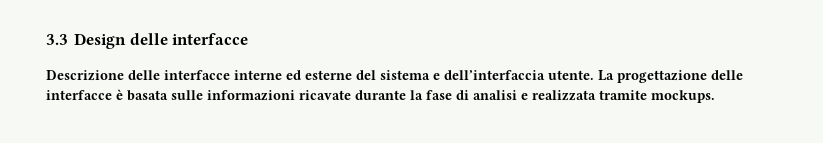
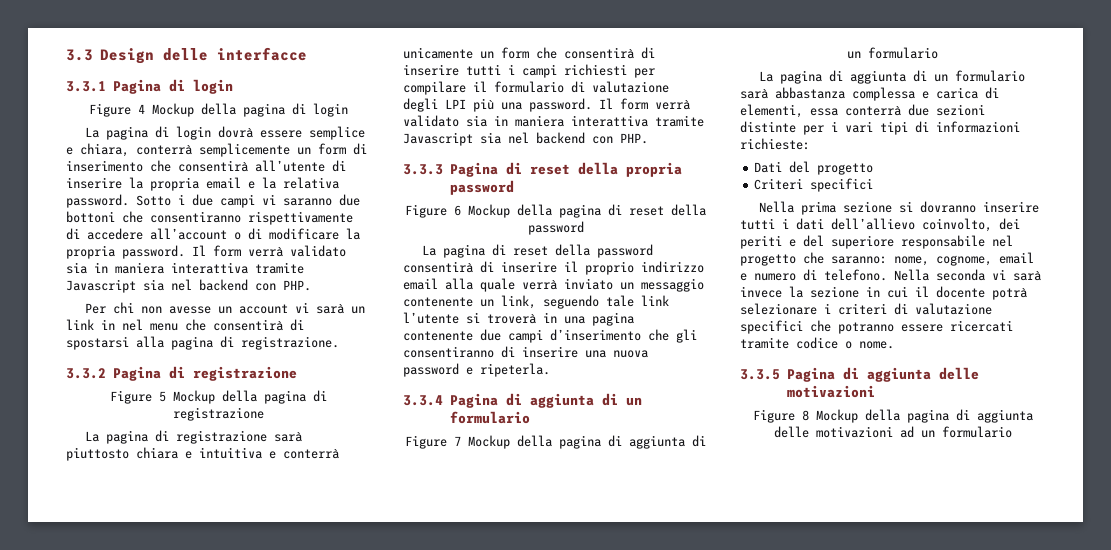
[46,70,743,83] [46,89,715,103] Descrizione delle interfacce interne ed esterne del sistema e dell’interfaccia utente. La progettazione delle interfacce è basata sulle informazioni ricavate durante la fase di analisi e realizzata tramite mockups. -> [66,79,233,94] [89,103,348,117] [84,126,365,140] [66,143,367,157] [66,160,346,172] [66,177,339,191] [66,194,360,208] [66,211,353,225] [66,228,360,240] [66,245,346,259] [66,262,304,274] [66,279,311,293] [84,302,365,314] [66,319,304,331] [66,336,339,350] [66,366,297,381] [110,390,327,404] [173,407,264,421] [84,430,302,444] [66,447,339,461] [403,47,655,59] [403,64,655,78] [403,81,669,95] [403,98,690,112] [403,115,704,127] [403,132,648,146] [403,162,682,177] [449,180,514,195] [405,204,706,218] [527,221,584,235] [421,244,653,258] [403,261,704,275] [403,278,704,292] [403,295,669,309] [403,312,634,326] [403,329,697,343] [403,346,648,358] [403,363,550,377] [403,393,642,408] [449,411,530,424] [405,435,706,449] [847,47,938,59] [758,70,1025,84] [740,87,999,101] [740,104,985,118] [740,121,1020,135] [740,138,810,150] [754,161,874,175] [754,178,874,192] [758,201,1039,215] [740,218,1020,232] [740,235,1013,249] [740,252,1034,266] [740,269,1041,281] [740,286,1027,300] [740,303,992,315] [740,320,1013,334] [740,337,894,349] [740,367,979,382] [786,385,875,398] [752,409,1033,423] [773,426,1012,438] 3.3.1 Pagina di login // Figure 4 Mockup della pagina di login // La pagina di login dovrà essere semplice e chiara, conterrà semplicemente un form di inserimento che consentirà all’utente di inserire la propria email e la relativa password. Sotto i due campi vi saranno due bottoni che consentiranno rispettivamente di accedere all’account o di modificare la propria password. Il form verrà validato sia in maniera interattiva tramite Javascript sia nel backend con PHP. // Per chi non avesse un account vi sarà un link in nel menu che consentirà di spostarsi alla pagina di registrazione. // 3.3.2 Pagina di registrazione // Figure 5 Mockup della pagina di registrazione // La pagina di registrazione sarà piuttosto chiara e intuitiva e conterrà unicamente un form che consentirà di inserire tutti i campi richiesti per compilare il formulario di valutazione degli LPI più una password. Il form verrà validato sia in maniera interattiva tramite Javascript sia nel backend con PHP. // 3.3.3 Pagina di reset della propria password // Figure 6 Mockup della pagina di reset della password // La pagina di reset della password consentirà di inserire il proprio indirizzo email alla quale verrà inviato un messaggio contenente un link, seguendo tale link l’utente si troverà in una pagina contenente due campi d’inserimento che gli consentiranno di inserire una nuova password e ripeterla. // 3.3.4 Pagina di aggiunta di un formulario // Figure 7 Mockup della pagina di aggiunta di un formulario // La pagina di aggiunta di un formulario sarà abbastanza complessa e carica di elementi, essa conterrà due sezioni distinte per i vari tipi di informazioni richieste: // Dati del progetto // Criteri specifici // Nella prima sezione si dovranno inserire tutti i dati dell’allievo coinvolto, dei periti e del superiore responsabile nel progetto che saranno: nome, cognome, email e numero di telefono. Nella seconda vi sarà invece la sezione in cui il docente potrà selezionare i criteri di valutazione specifici che potranno essere ricercati tramite codice o nome. // 3.3.5 Pagina di aggiunta delle motivazioni // Figure 8 Mockup della pagina di aggiunta delle motivazioni ad un formulario

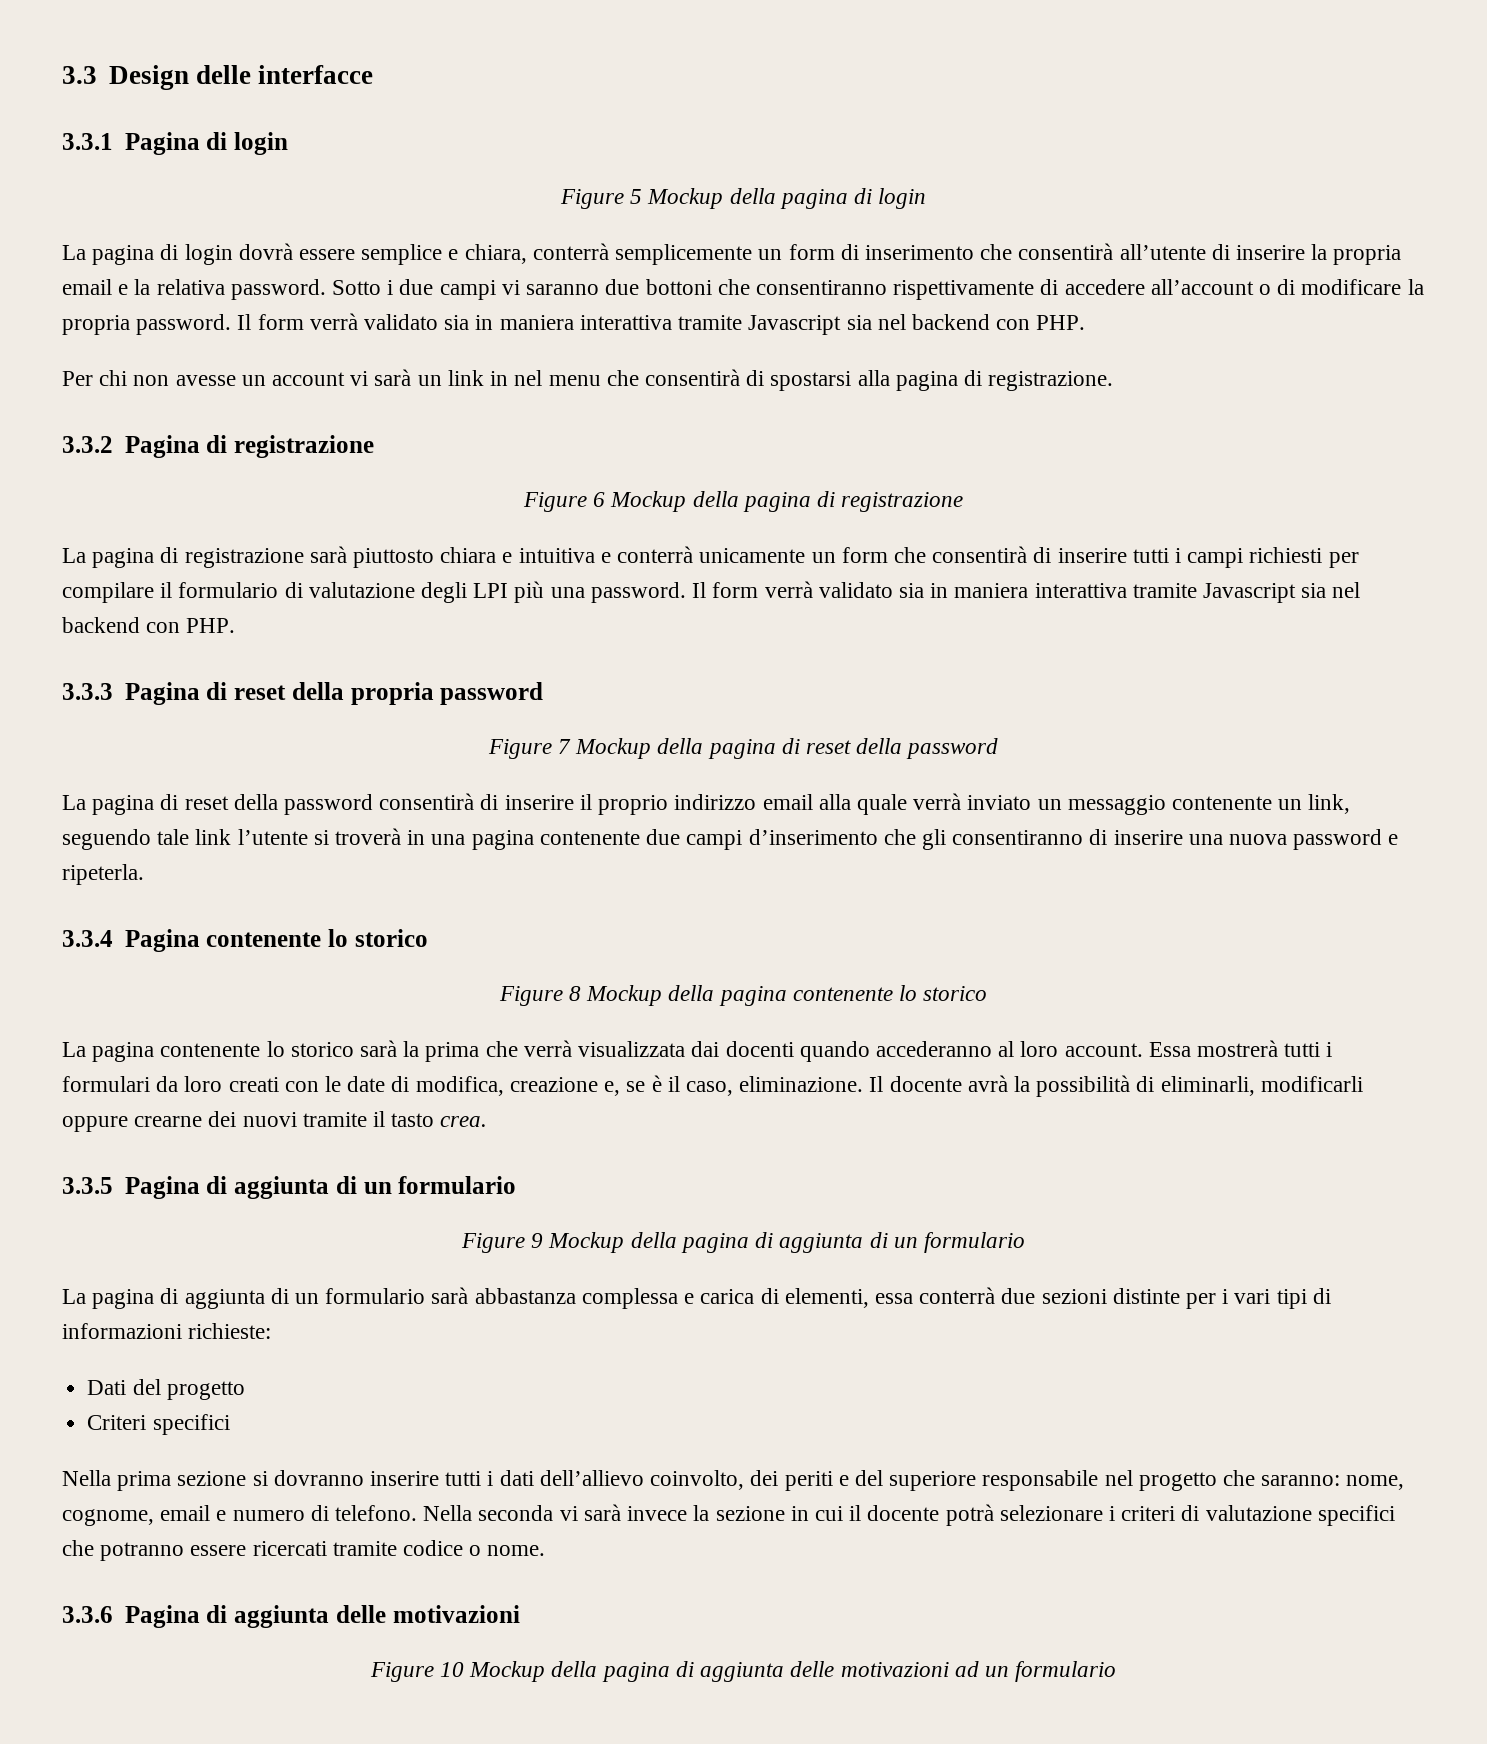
[138,104,145,114] 4 -> [630,189,643,204] 5
[159,391,166,402] 5 -> [593,492,606,507] 6
[454,205,461,216] 6 -> [557,739,571,754] 7
(498, 400) none -> [206,929,428,947] [498,985,988,1006] [62,1040,1333,1062] [62,1075,1363,1097] [62,1111,488,1132] [62,1176,200,1199] contenente lo storico // Figure 8 Mockup della pagina contenente lo storico // La pagina contenente lo storico sarà la prima che verrà visualizzata dai docenti quando accederanno al loro account. Essa mostrerà tutti i formulari da loro creati con le date di modifica, creazione e, se è il caso, eliminazione. Il docente avrà la possibilità di eliminarli, modificarli oppure crearne dei nuovi tramite il tasto crea. // 3.3.5 Pagina
[454,436,461,446] 7 -> [531,1233,544,1248] 9
[740,369,780,380] 3.3.5 -> [62,1606,113,1623] 3.3.6
[801,410,809,421] 8 -> [440,1662,465,1677] 10

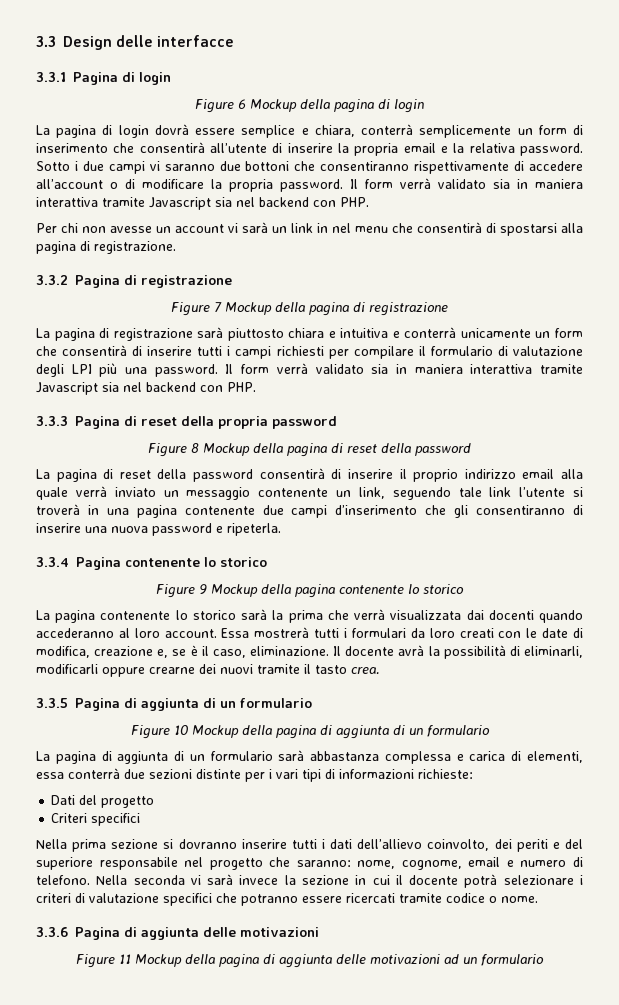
[630,189,643,204] 5 -> [238,99,246,109] 6
[593,492,606,507] 6 -> [214,302,222,312] 7
[557,739,571,754] 7 -> [191,443,199,453] 8
[568,986,581,1001] 8 -> [199,584,207,594] 9
[531,1233,544,1248] 9 -> [173,725,188,735] 10
[440,1662,465,1677] 10 -> [119,954,131,964] 11

